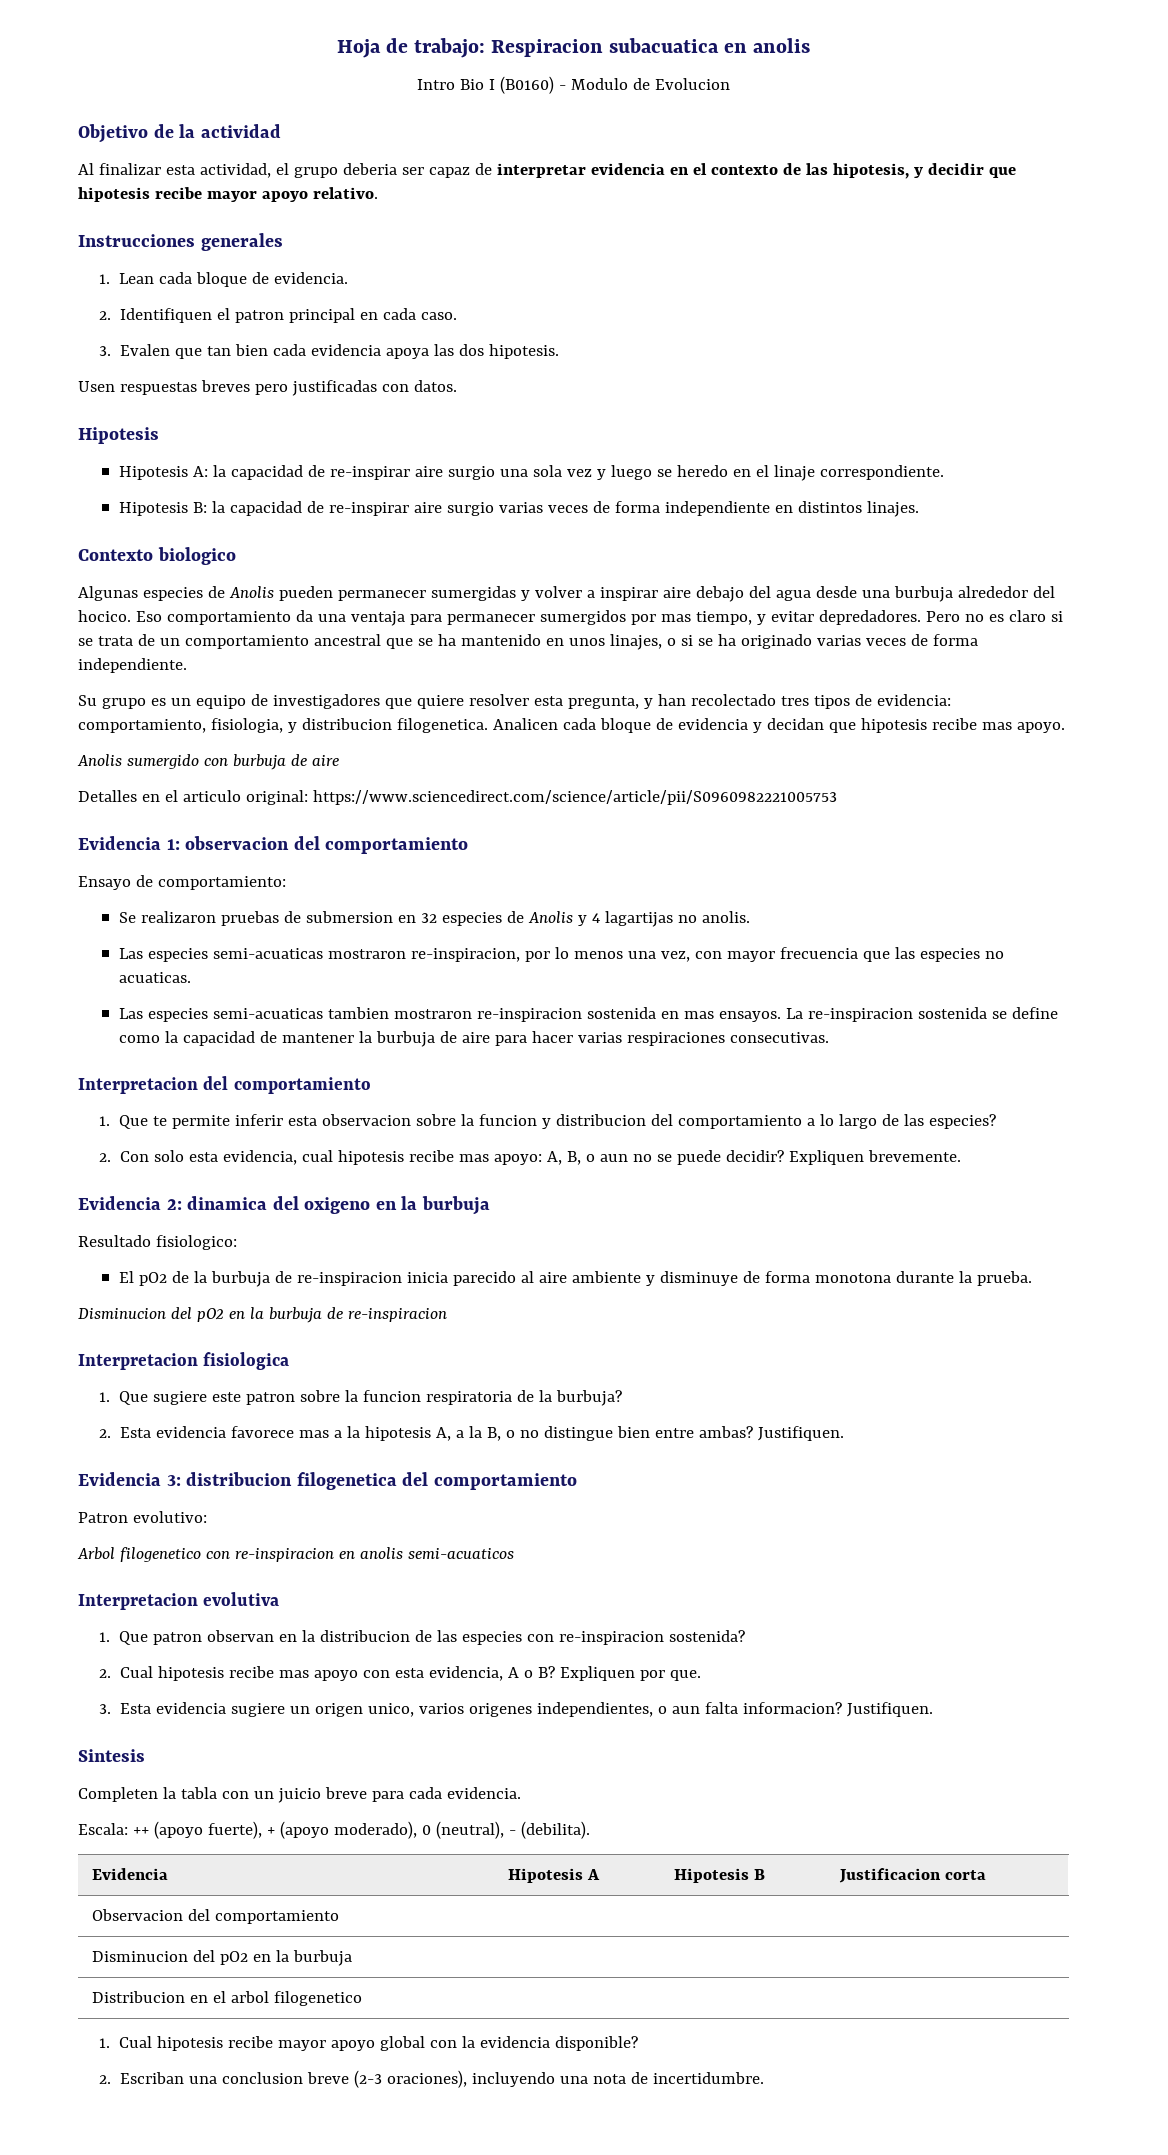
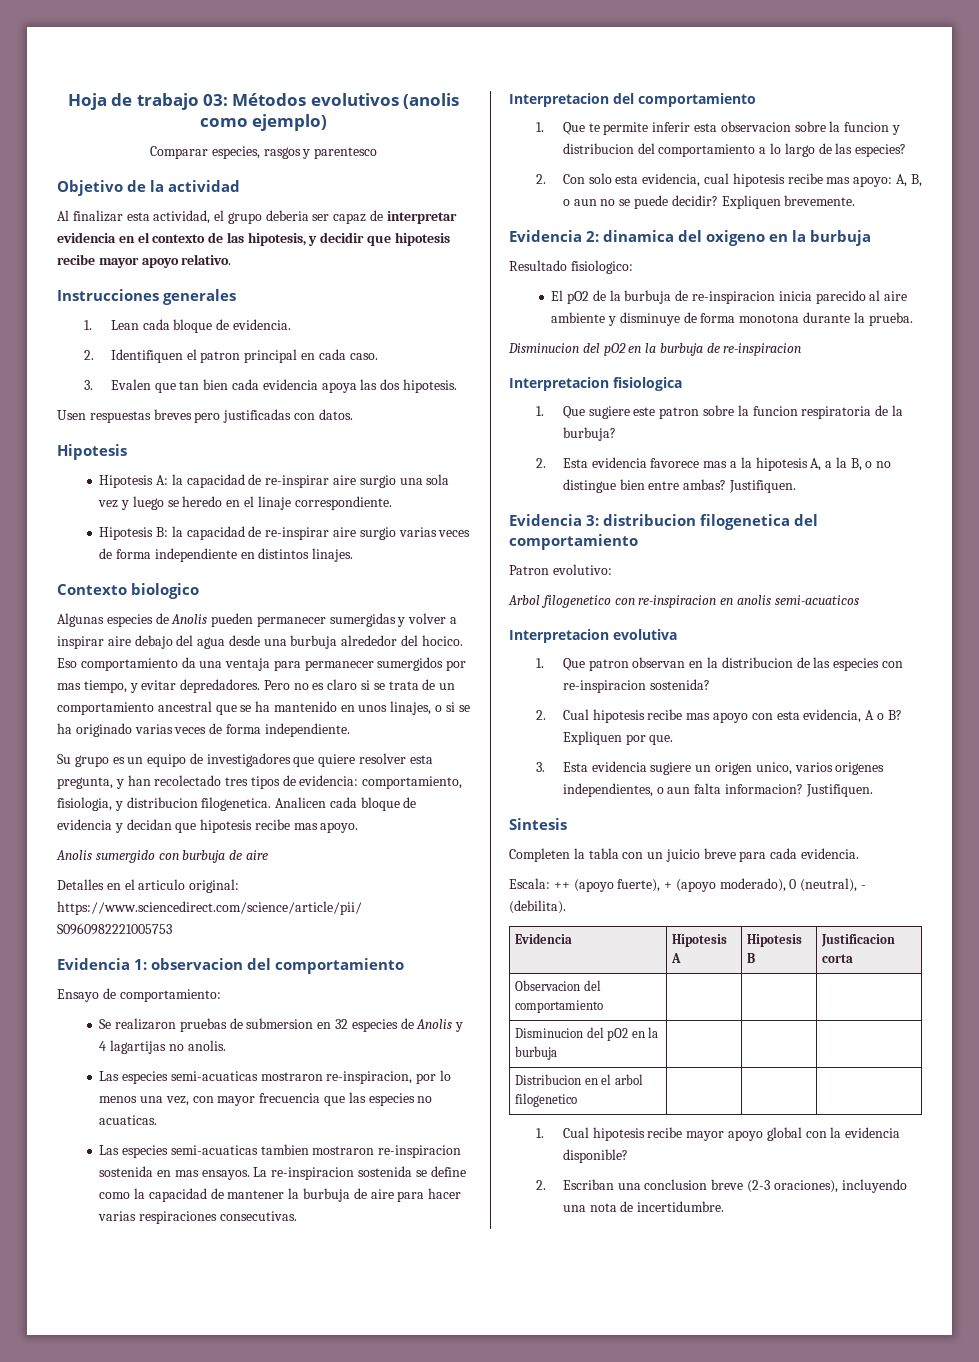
[413,38,811,58] [417,76,730,94] trabajo: Respiracion subacuatica en anolis // Intro Bio I (B0160) - Modulo de Evolucion -> [136,93,460,110] [199,114,328,131] [149,146,378,159] trabajo 03: Métodos evolutivos (anolis como ejemplo) // Comparar especies, rasgos y parentesco

